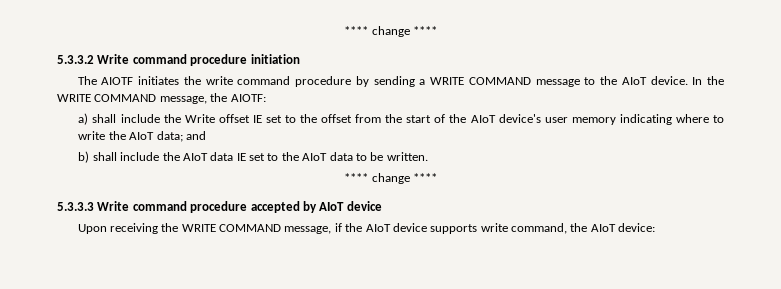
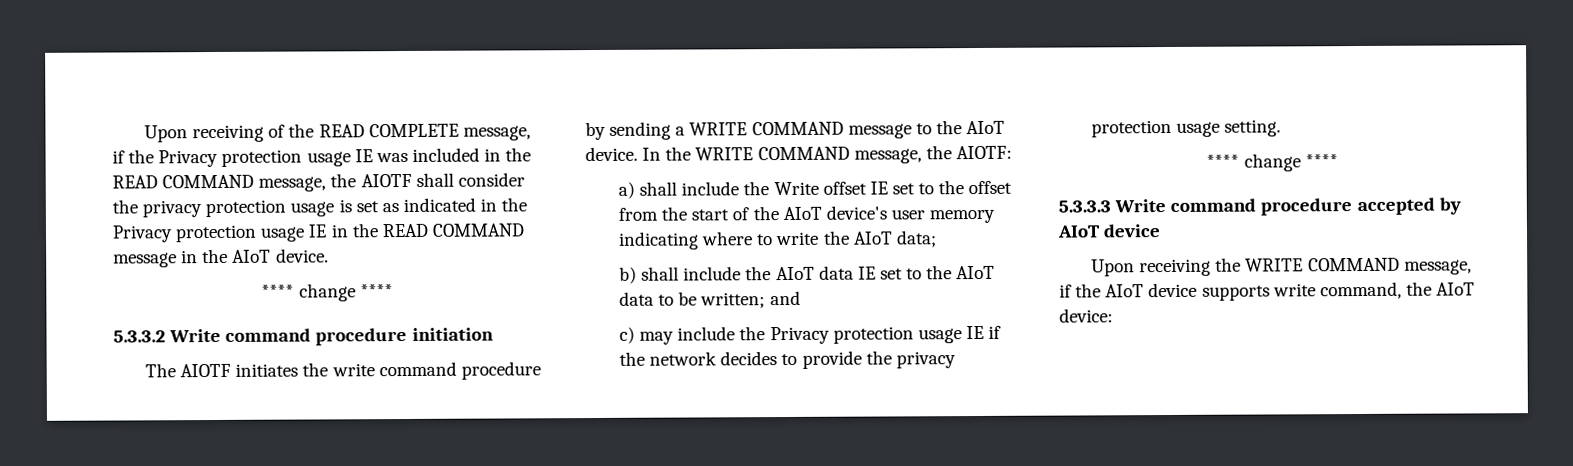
(344, 30) none -> [143,123,531,143] [112,147,532,168] [112,172,525,192] [112,197,528,218] [112,223,525,243] [113,248,329,268] Upon receiving of the READ COMPLETE message, if the Privacy protection usage IE was included in the READ COMMAND message, the AIOTF shall consider the privacy protection usage is set as indicated in the Privacy protection usage IE in the READ COMMAND message in the AIoT device. //
[185,131,206,140] and -> (937, 239) none
[386,152,428,161] written. -> [700,290,801,309] [619,325,1002,345] [619,350,956,369] [1091,119,1282,138] written; and // c) may include the Privacy protection usage IE if the network decides to provide the privacy protection usage setting.

